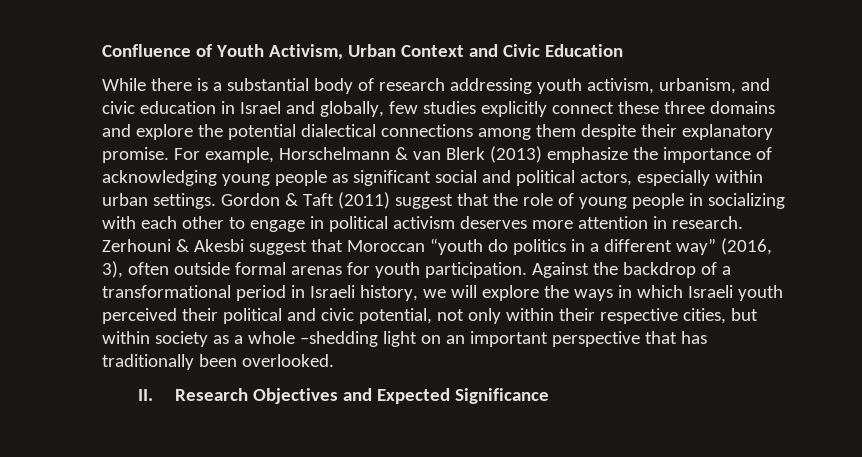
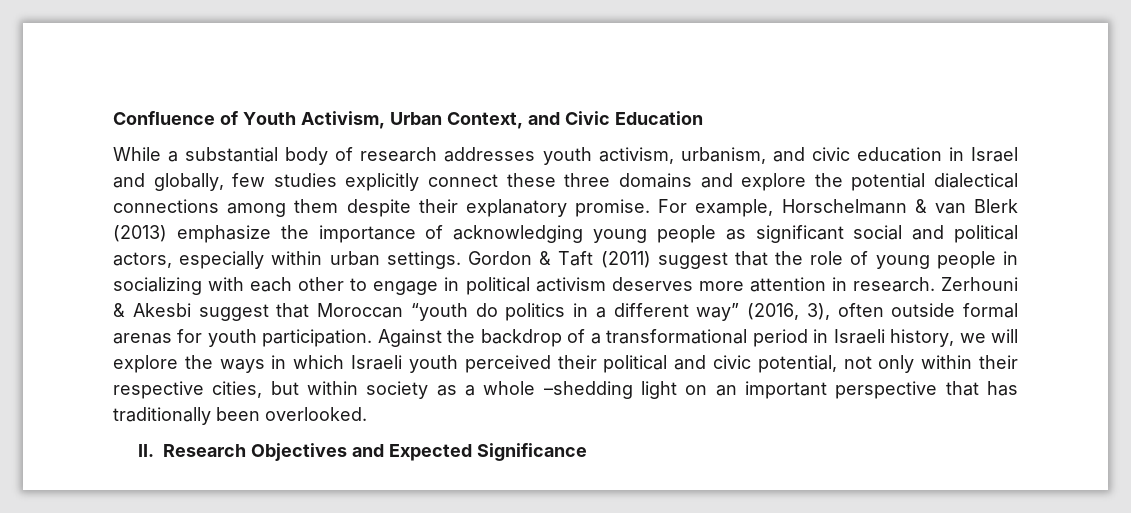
[400,45,464,57] Context -> [447,112,523,129] Context,
[150,78,208,91] there is -> (161, 154) none
[449,78,532,94] addressing -> [444,147,536,162] addresses

